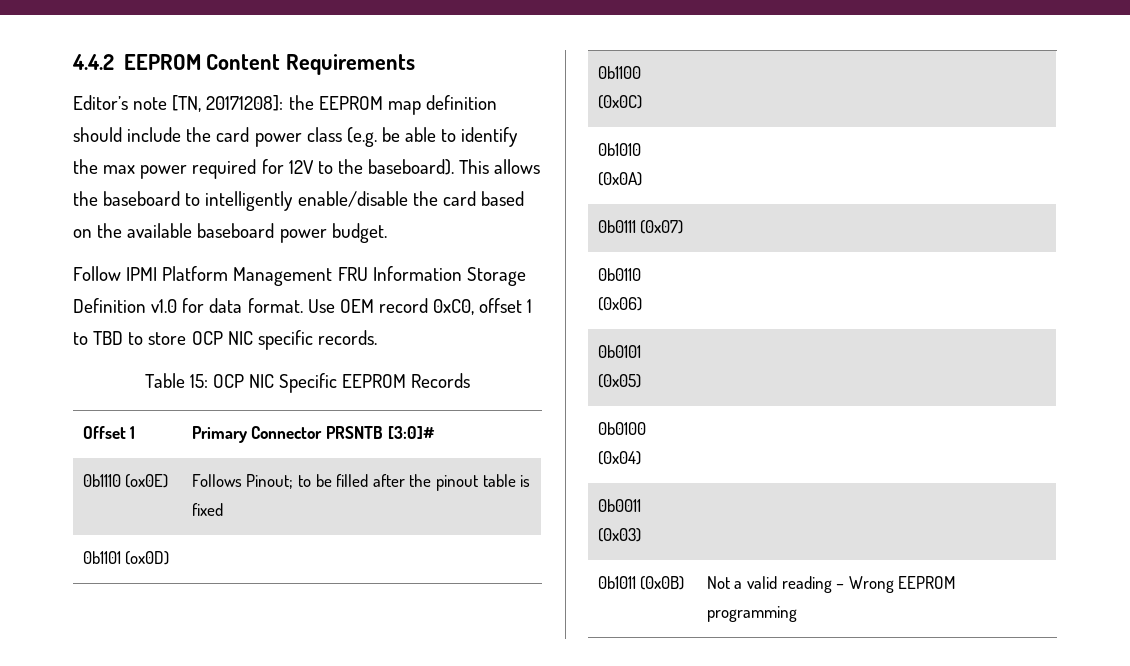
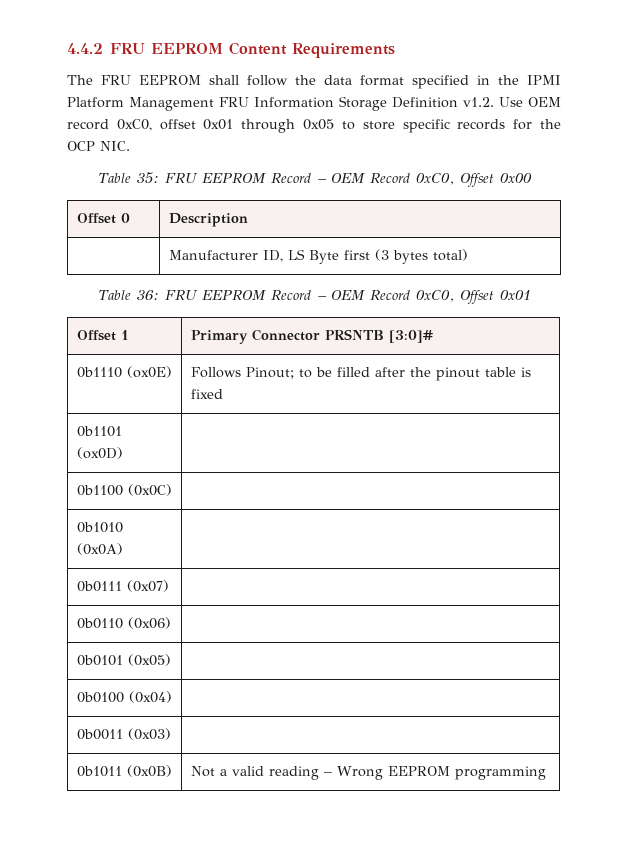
(114, 62) none -> [110,43,146,54] FRU
[73,95,497,115] [73,127,519,147] [73,159,541,179] [73,191,524,211] [73,223,387,243] [73,266,121,281] Editor’s note [TN, 20171208]: the EEPROM map definition should include the card power class (e.g. be able to identify the max power required for 12V to the baseboard). This allows the baseboard to intelligently enable/disable the card based on the available baseboard power budget. // Follow -> [67,75,519,89] The FRU EEPROM shall follow the data format specified in the
[151,298,303,313] v1.0 for data format. -> [463,97,494,107] v1.2.
[527,299,533,313] [73,330,377,350] [144,373,471,393] 1 to TBD to store OCP NIC specific records. // Table 15: OCP NIC Specific EEPROM Records -> [203,119,561,133] [67,141,130,151] [97,172,532,187] [76,213,130,224] [168,213,248,227] [168,249,468,264] [97,290,531,304] 0x01 through 0x05 to store specific records for the OCP NIC. // Table 35: FRU EEPROM Record – OEM Record 0xC0, Offset 0x00 // Offset 0 | Description // | Manufacturer ID, LS Byte first (3 bytes total) // Table 36: FRU EEPROM Record – OEM Record 0xC0, Offset 0x01

